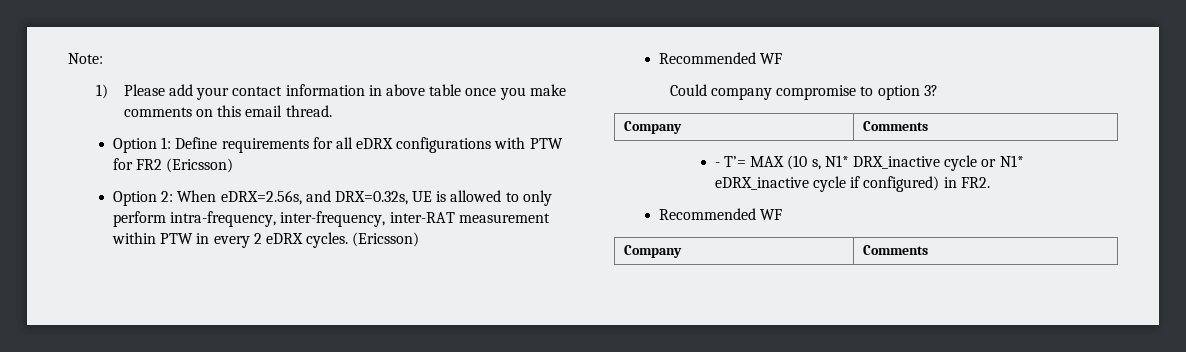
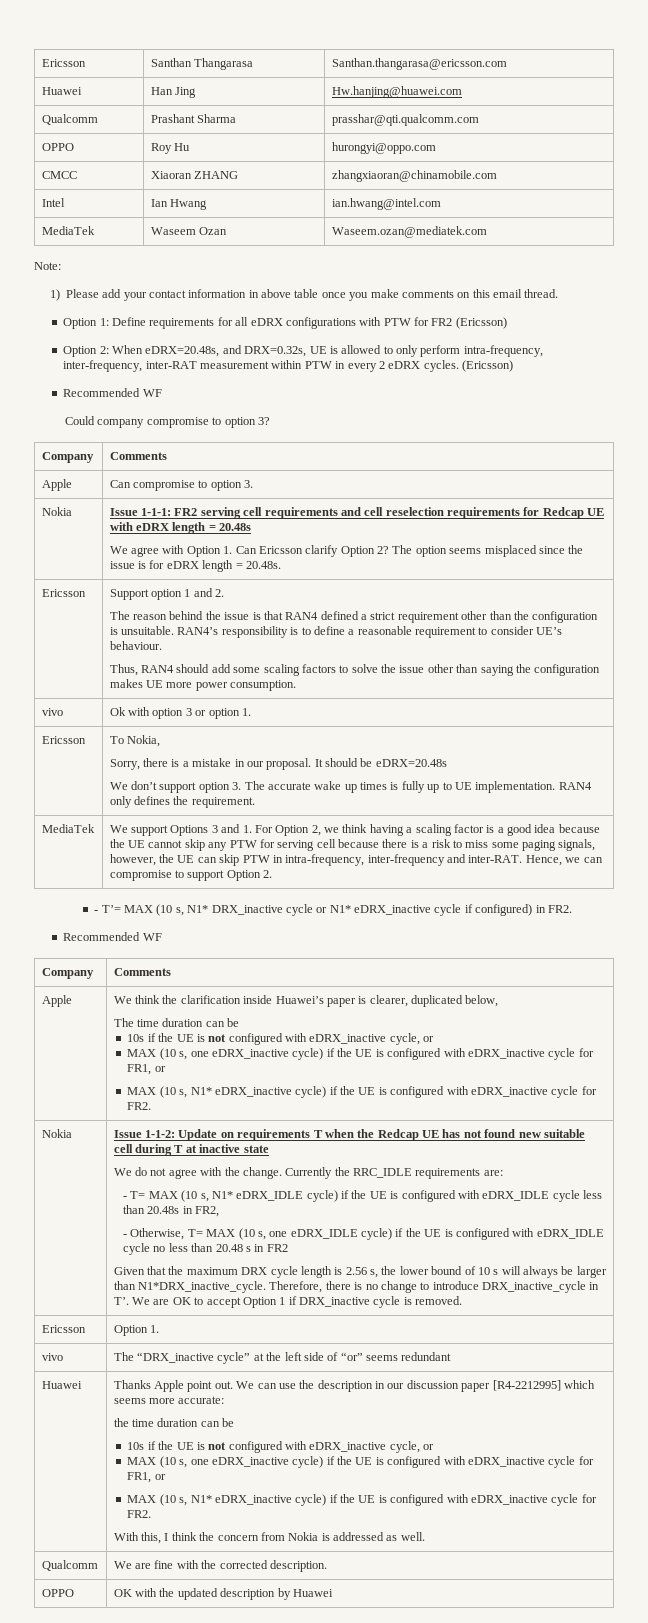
(68, 58) none -> [41,59,86,67] [150,58,254,70] [331,58,507,70] [41,87,82,95] [150,87,197,98] [331,86,462,98] [41,114,98,125] [150,114,237,123] [331,114,479,126] [41,143,74,151] [150,143,191,154] [331,142,436,154] [41,171,77,179] [150,171,239,179] [331,170,497,182] [41,198,65,207] [150,199,208,210] [331,198,441,210] [41,226,95,235] [150,227,228,235] [331,226,487,238] Ericsson | Santhan Thangarasa | Santhan.thangarasa@ericsson.com // Huawei | Han Jing | Hw.hanjing@huawei.com // Qualcomm | Prashant Sharma | prasshar@qti.qualcomm.com // OPPO | Roy Hu | hurongyi@oppo.com // CMCC | Xiaoran ZHANG | zhangxiaoran@chinamobile.com // Intel | Ian Hwang | ian.hwang@intel.com // MediaTek | Waseem Ozan | Waseem.ozan@mediatek.com //
[220,190,302,205] eDRX=2.56s, -> [145,346,220,357] eDRX=20.48s,
(929, 126) none -> [41,479,72,491] [109,480,254,491] [41,507,72,516] [109,507,605,519] [109,522,252,534] [109,545,584,557] [109,560,281,572] [41,589,86,597] [109,588,225,600] [109,611,599,623] [109,626,563,638] [109,641,162,650] [109,664,601,676] [109,679,297,691] [41,708,63,716] [109,707,251,719] [41,736,86,744] [109,735,161,747] [109,758,447,770] [109,781,592,793] [109,796,255,808] [41,824,95,833] [109,824,600,836] [109,839,596,851] [109,854,603,866] [109,870,273,881] // Apple | Can compromise to option 3. // Nokia | Issue 1-1-1: FR2 serving cell requirements and cell reselection requirements for Redcap UE with eDRX length = 20.48s // We agree with Option 1. Can Ericsson clarify Option 2? The option seems misplaced since the issue is for eDRX length = 20.48s. // Ericsson | Support option 1 and 2. // The reason behind the issue is that RAN4 defined a strict requirement other than the configuration is unsuitable. RAN4’s responsibility is to define a reasonable requirement to consider UE’s behaviour. // Thus, RAN4 should add some scaling factors to solve the issue other than saying the configuration makes UE more power consumption. // vivo | Ok with option 3 or option 1. // Ericsson | To Nokia, // Sorry, there is a mistake in our proposal. It should be eDRX=20.48s // We don’t support option 3. The accurate wake up times is fully up to UE implementation. RAN4 only defines the requirement. // MediaTek | We support Options 3 and 1. For Option 2, we think having a scaling factor is a good idea because the UE cannot skip any PTW for serving cell because there is a risk to miss some paging signals, however, the UE can skip PTW in intra-frequency, inter-frequency and inter-RAT. Hence, we can compromise to support Option 2.
(929, 250) none -> [41,995,72,1007] [113,995,499,1007] [113,1018,240,1027] [127,1033,435,1045] [127,1048,594,1060] [127,1064,166,1075] [127,1086,597,1098] [127,1102,152,1110] [41,1129,72,1138] [113,1129,585,1141] [113,1144,269,1156] [113,1167,503,1179] [123,1190,603,1202] [123,1205,220,1217] [123,1228,604,1240] [123,1243,288,1255] [113,1266,607,1278] [113,1281,600,1293] [113,1296,463,1308] [41,1325,86,1333] [113,1325,160,1336] [41,1353,63,1361] [113,1352,452,1364] [41,1381,82,1389] [113,1380,595,1392] [113,1396,225,1404] [113,1418,235,1427] [127,1441,435,1453] [127,1456,594,1468] [127,1472,166,1483] [127,1494,597,1506] [127,1510,152,1518] [113,1532,425,1544] [41,1560,98,1571] [113,1560,327,1572] [41,1589,74,1597] [113,1588,333,1600] // Apple | We think the clarification inside Huawei’s paper is clearer, duplicated below, // The time duration can be // 10s if the UE is not configured with eDRX_inactive cycle, or // MAX (10 s, one eDRX_inactive cycle) if the UE is configured with eDRX_inactive cycle for FR1, or // MAX (10 s, N1* eDRX_inactive cycle) if the UE is configured with eDRX_inactive cycle for FR2. // Nokia | Issue 1-1-2: Update on requirements T when the Redcap UE has not found new suitable cell during T at inactive state // We do not agree with the change. Currently the RRC_IDLE requirements are: // - T= MAX (10 s, N1* eDRX_IDLE cycle) if the UE is configured with eDRX_IDLE cycle less than 20.48s in FR2, // - Otherwise, T= MAX (10 s, one eDRX_IDLE cycle) if the UE is configured with eDRX_IDLE cycle no less than 20.48 s in FR2 // Given that the maximum DRX cycle length is 2.56 s, the lower bound of 10 s will always be larger than N1*DRX_inactive_cycle. Therefore, there is no change to introduce DRX_inactive_cycle in T’. We are OK to accept Option 1 if DRX_inactive cycle is removed. // Ericsson | Option 1. // vivo | The “DRX_inactive cycle” at the left side of “or” seems redundant // Huawei | Thanks Apple point out. We can use the description in our discussion paper [R4-2212995] which seems more accurate: // the time duration can be // 10s if the UE is not configured with eDRX_inactive cycle, or // MAX (10 s, one eDRX_inactive cycle) if the UE is configured with eDRX_inactive cycle for FR1, or // MAX (10 s, N1* eDRX_inactive cycle) if the UE is configured with eDRX_inactive cycle for FR2. // With this, I think the concern from Nokia is addressed as well. // Qualcomm | We are fine with the corrected description. // OPPO | OK with the updated description by Huawei

